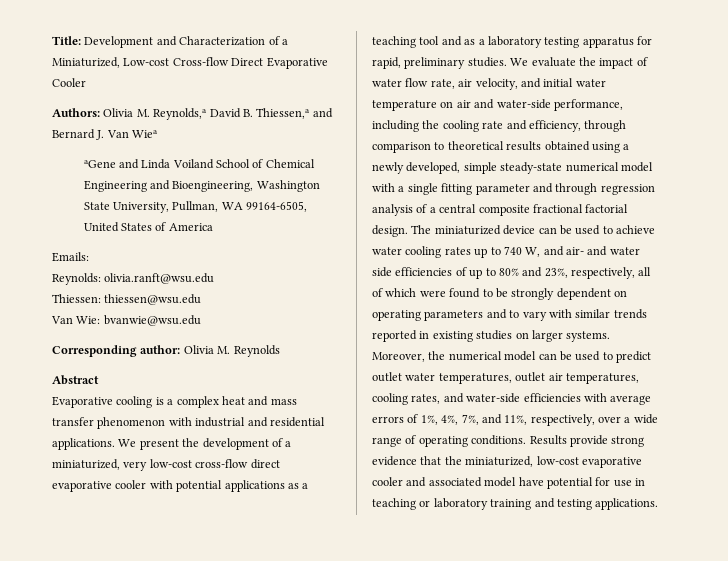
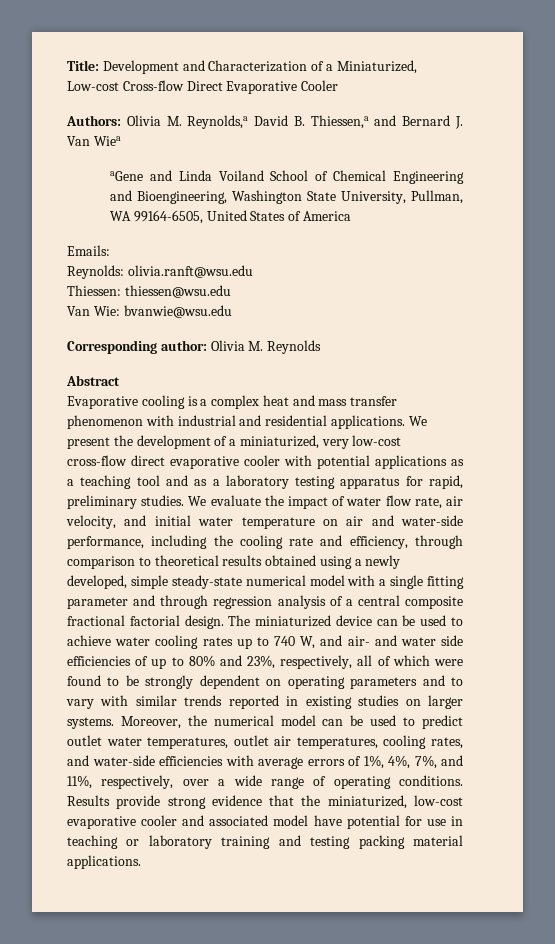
(592, 504) none -> [358,835,463,849] packing material

